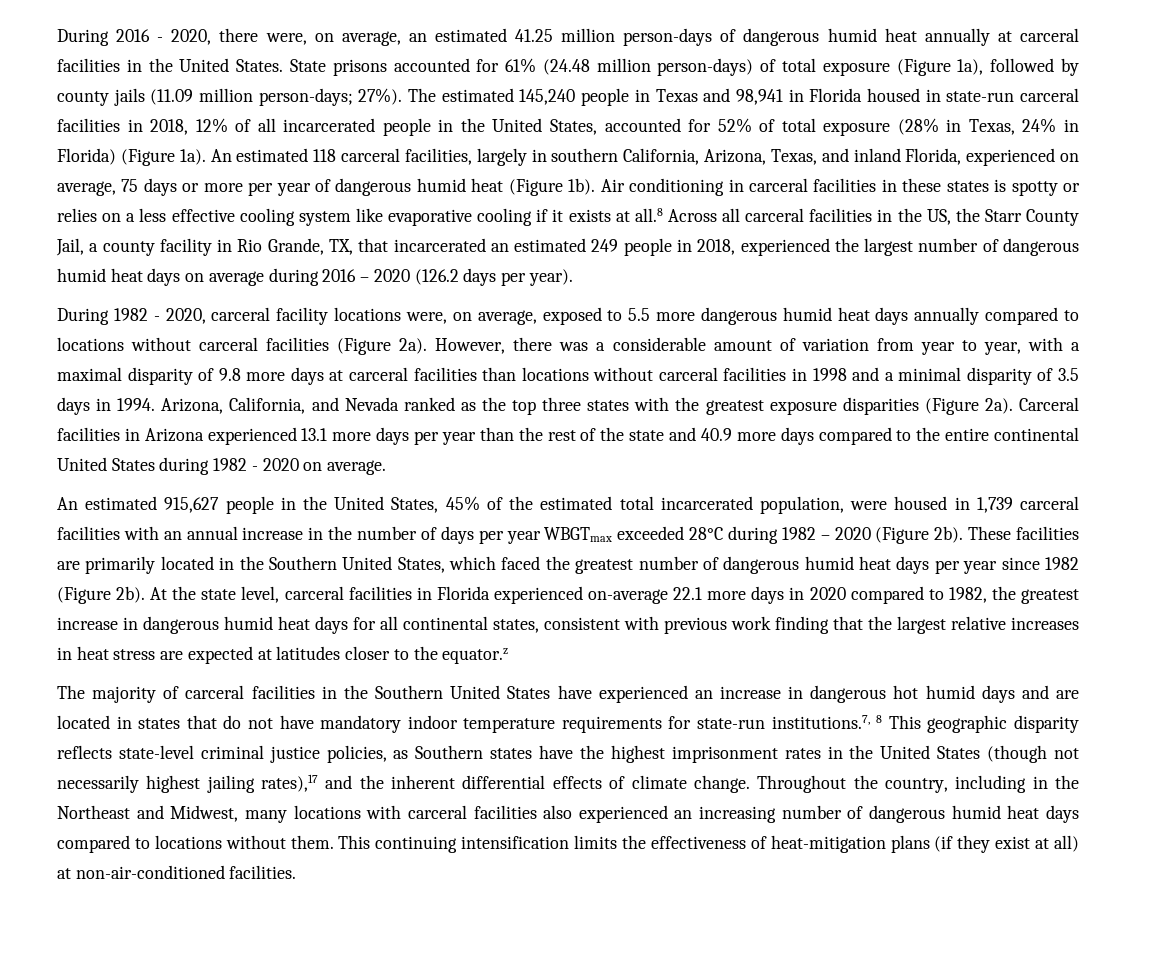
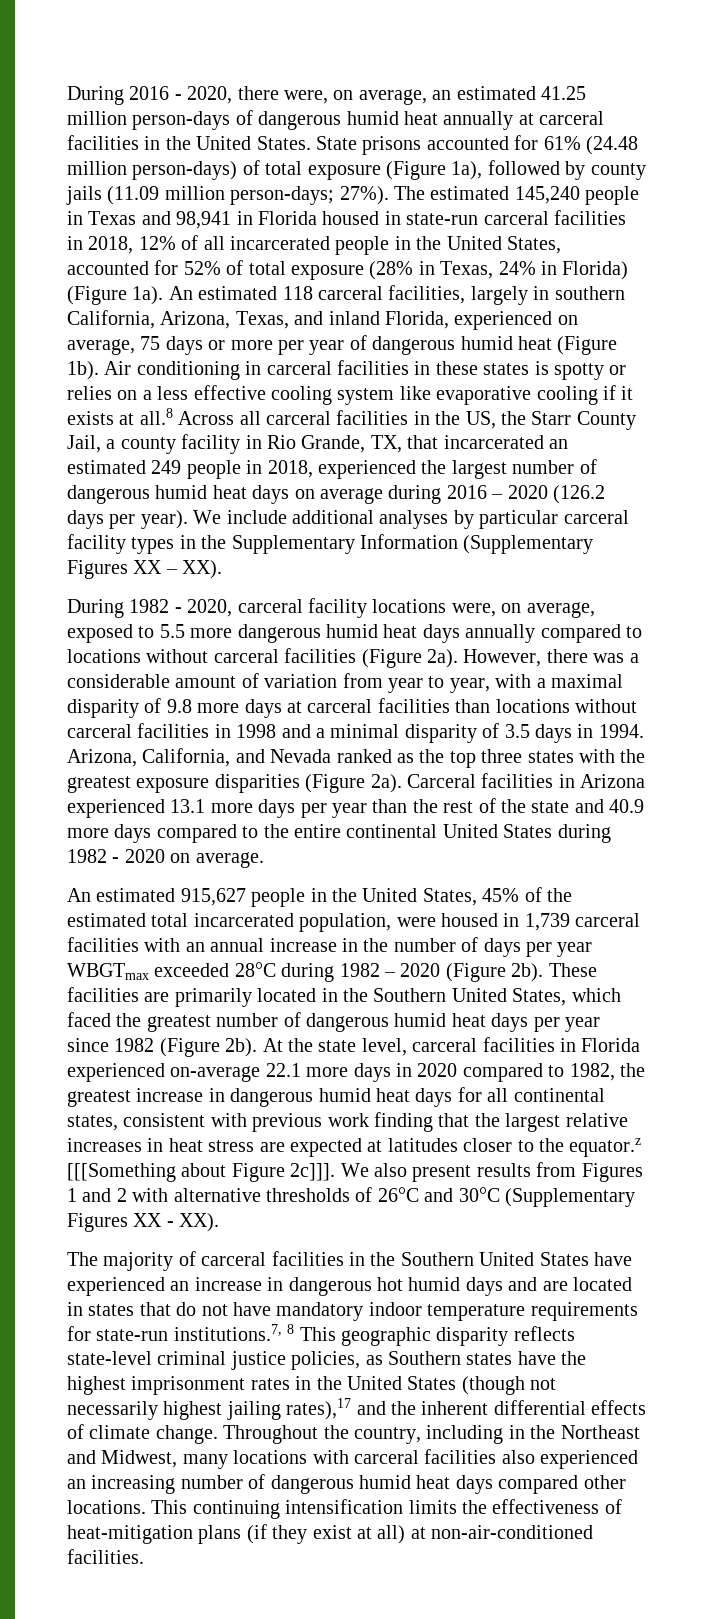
(573, 277) none -> [193,510,629,529] [67,534,594,554] [67,560,223,579] We include additional analyses by particular carceral facility types in the Supplementary Information (Supplementary Figures XX – XX).
(509, 656) none -> [67,1162,643,1182] [67,1187,635,1207] [67,1213,220,1232] [[[Something about Figure 2c]]]. We also present results from Figures 1 and 2 with alternative thresholds of 26°C and 30°C (Supplementary Figures XX - XX).
[134,835,334,849] to locations without them. -> [583,1475,626,1489] [67,1500,146,1514] other locations.

